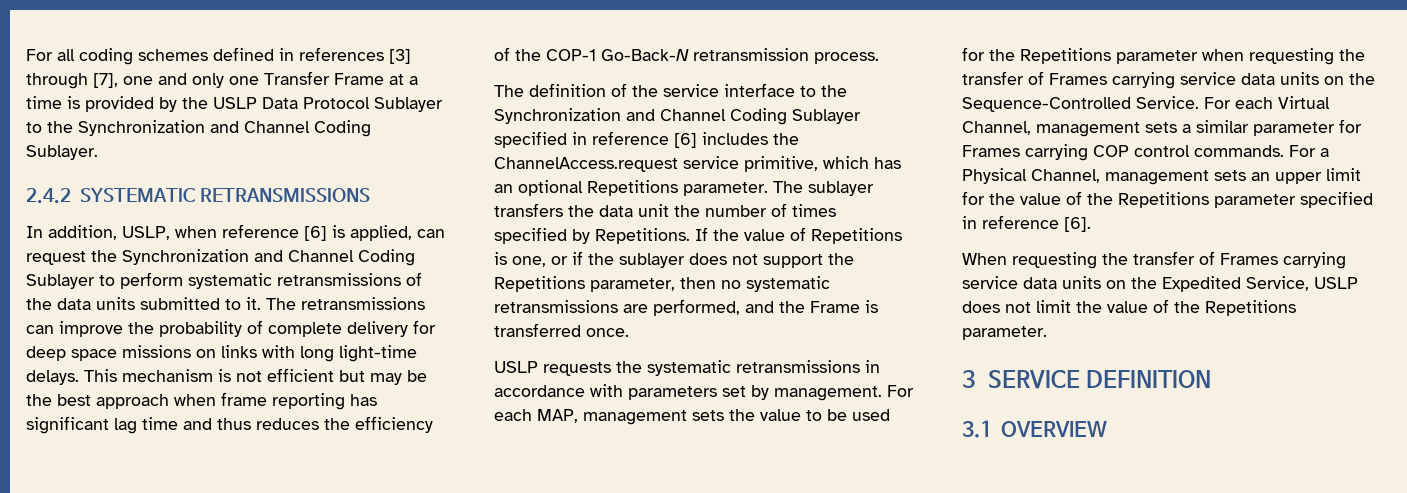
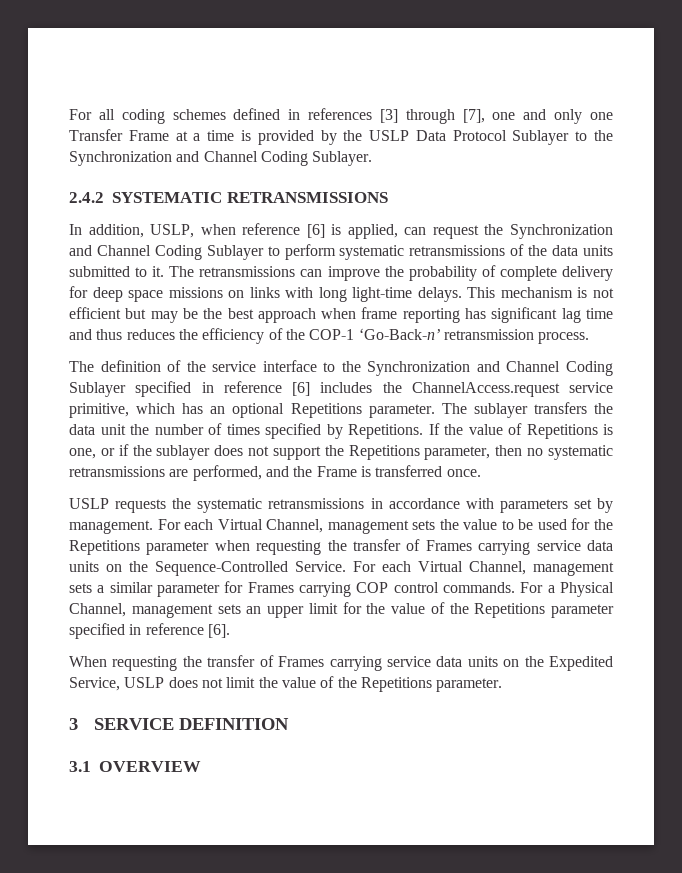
[601,49,689,61] Go-Back-N -> [358,328,440,340] ‘Go-Back-n’
[537,409,578,423] MAP, -> [217,519,324,533] Virtual Channel,

